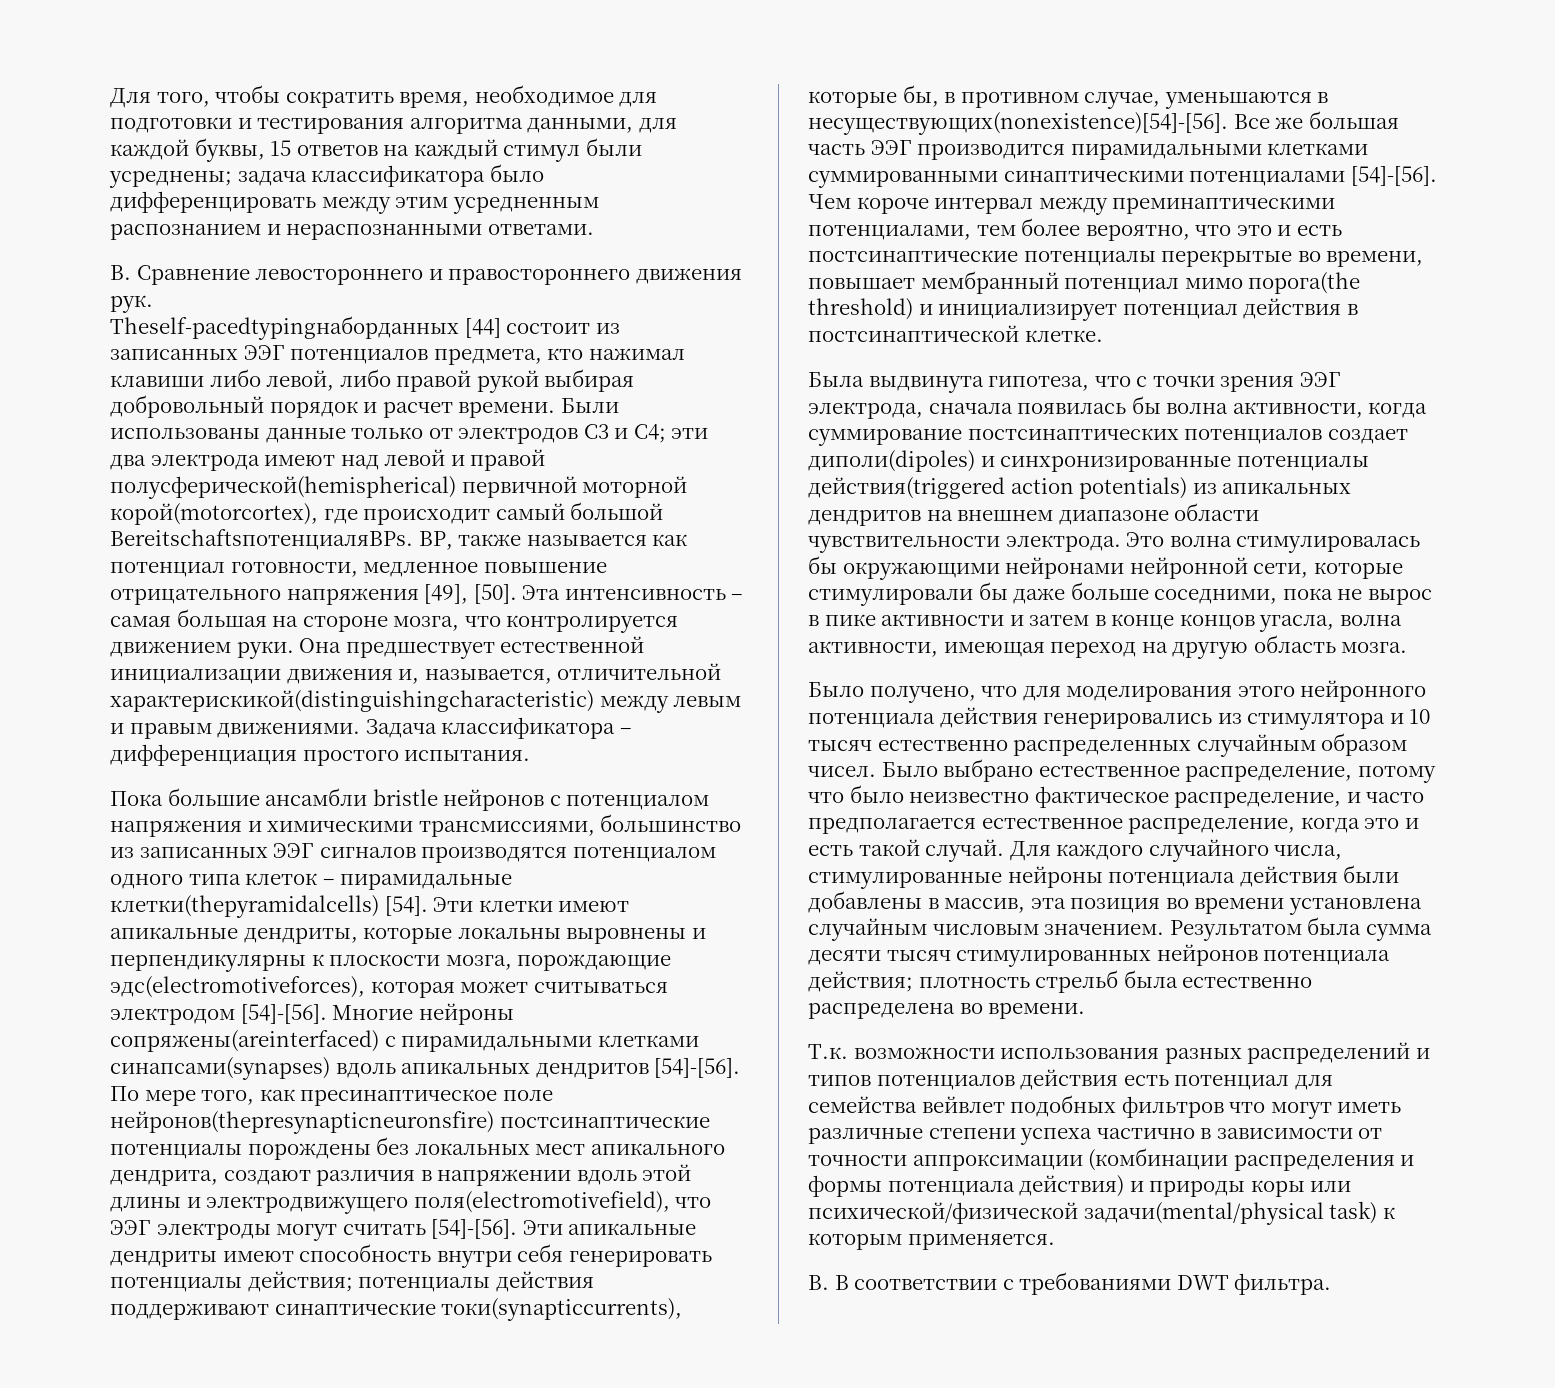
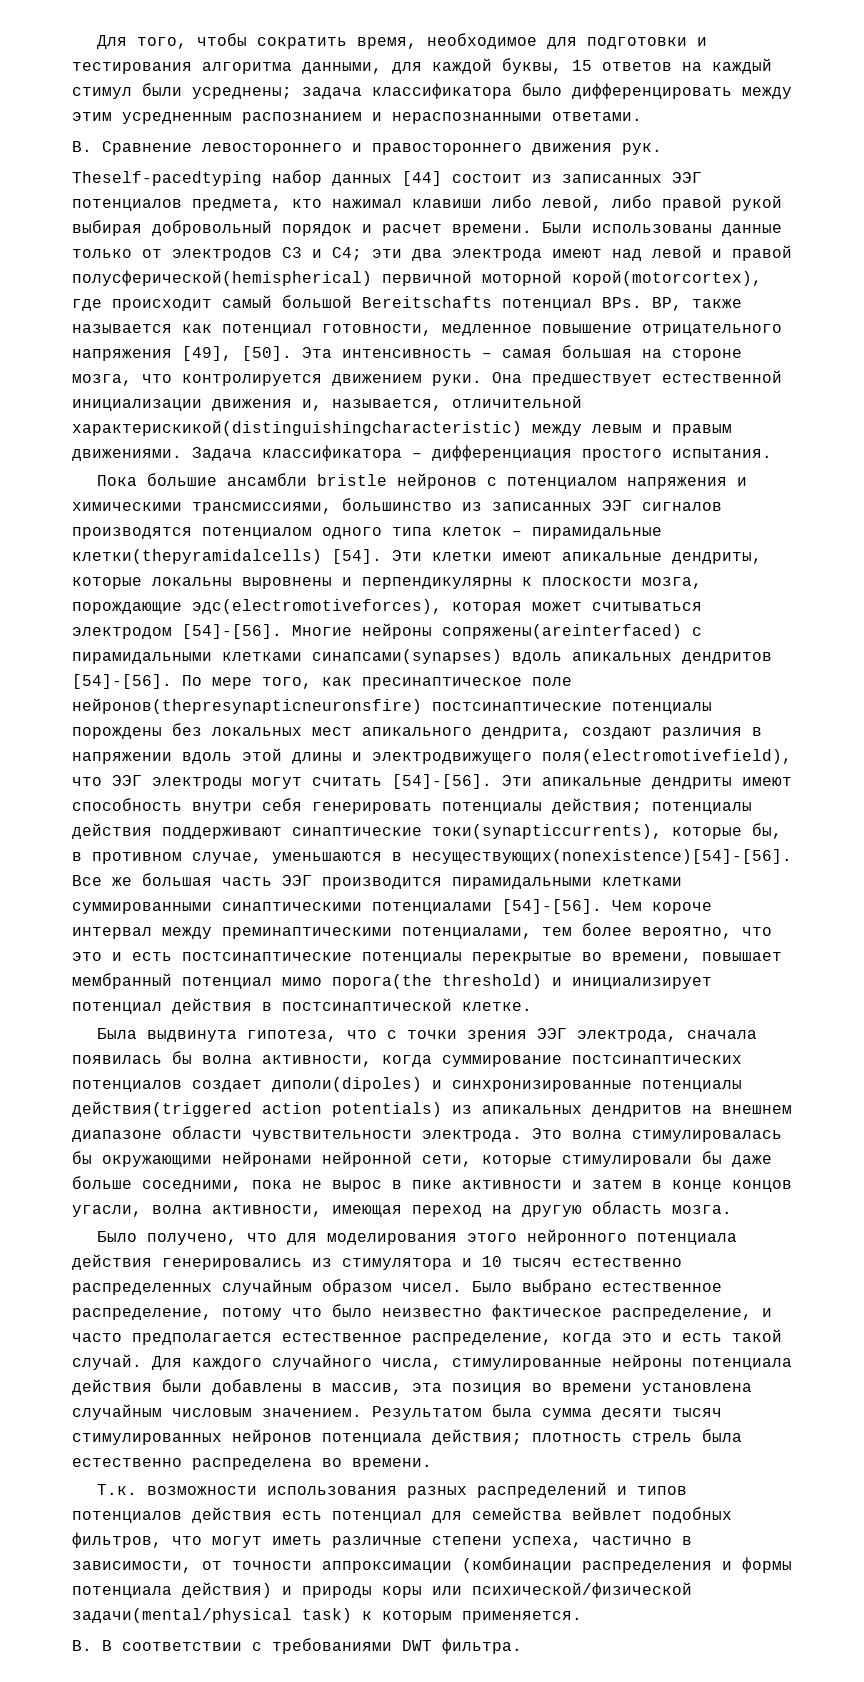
[110,316,459,340] Theself-pacedtypingнаборданных -> [72,170,392,186] Theself-pacedtyping набор данных
[110,529,413,550] BеreitschaftsпотенциаляBPs. -> [362,296,642,311] Bеreitschafts потенциал BPs.
[1259,615,1335,632] угасла, -> [72,1205,142,1217] угасли,
[1035,970,1119,993] стрельб -> [632,1433,692,1445] стрель
[1121,1096,1224,1118] фильтров -> [72,1532,162,1548] фильтров,
[1020,1128,1093,1145] успеха -> [512,1536,582,1548] успеха,
[1216,1128,1353,1139] зависимости -> [72,1561,192,1573] зависимости,

